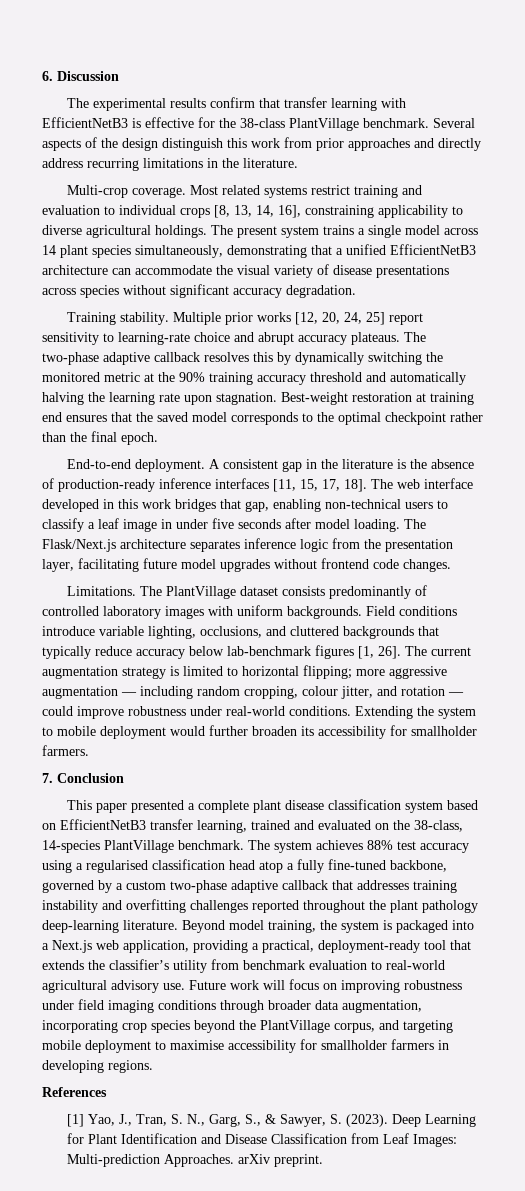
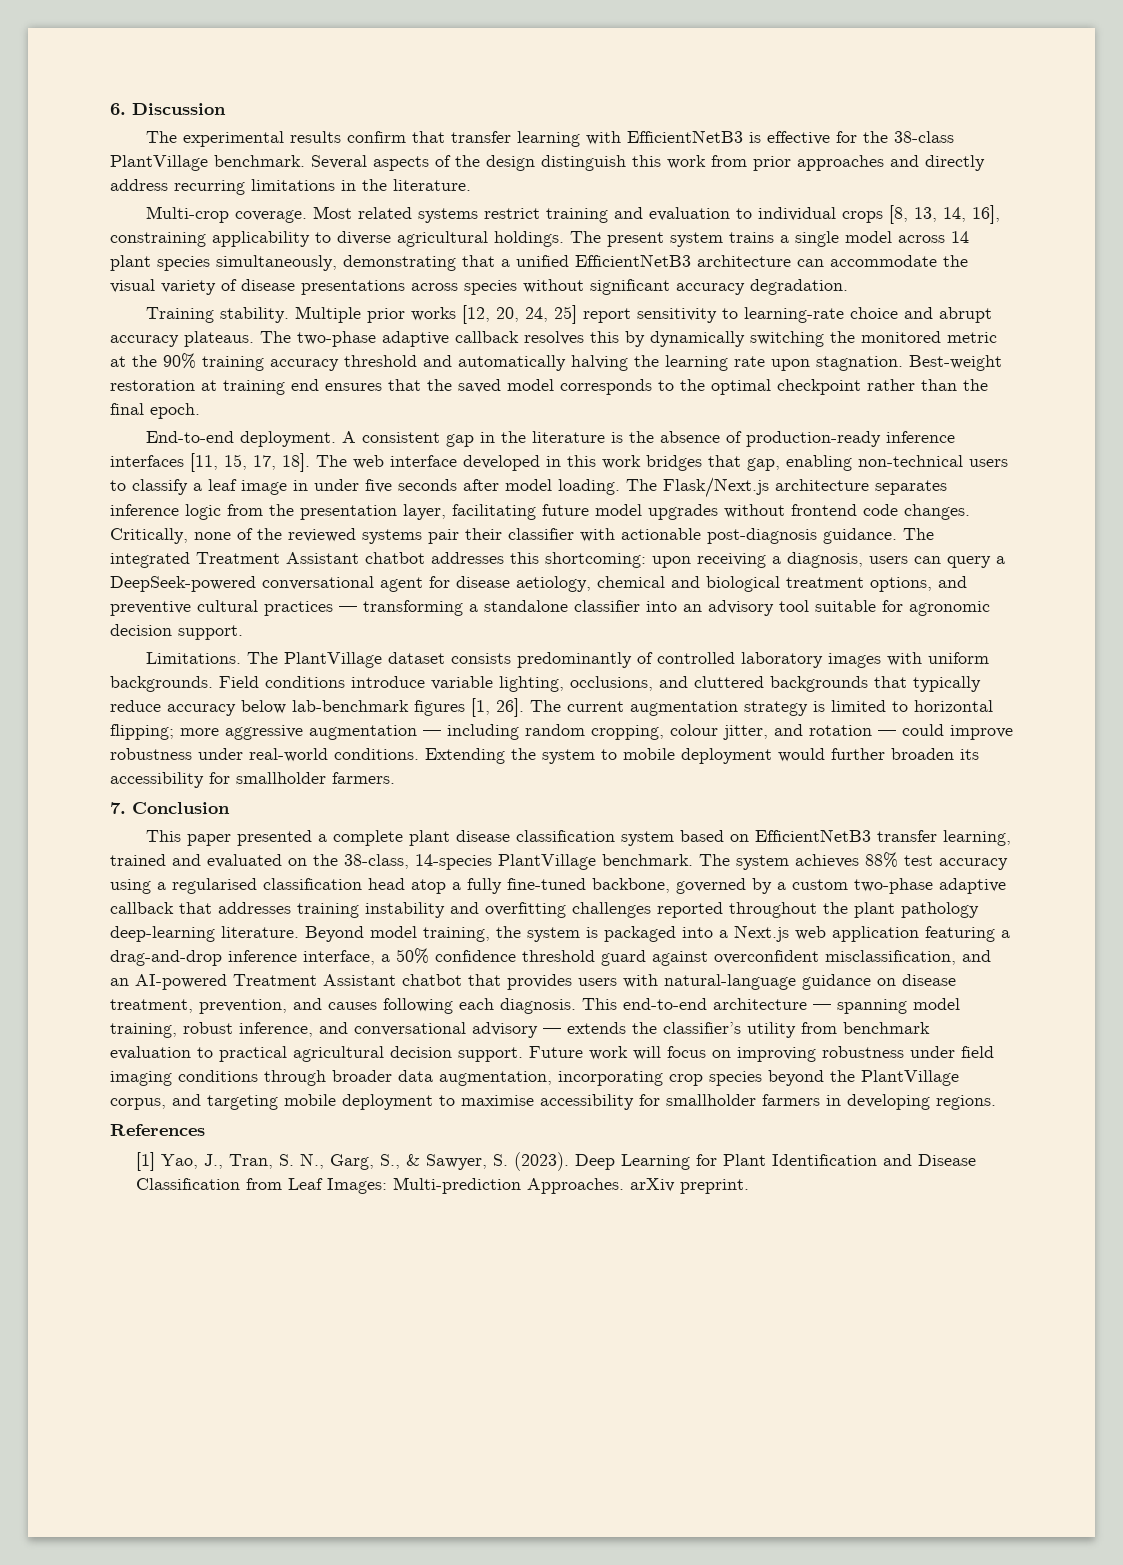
(451, 565) none -> [110,528,934,544] [110,552,1005,568] [110,576,967,592] [110,600,990,616] [110,624,243,640] Critically, none of the reviewed systems pair their classifier with actionable post-diagnosis guidance. The integrated Treatment Assistant chatbot addresses this shortcoming: upon receiving a diagnosis, users can query a DeepSeek-powered conversational agent for disease aetiology, chemical and biological treatment options, and preventive cultural practices — transforming a standalone classifier into an advisory tool suitable for agronomic decision support.
[123,940,471,953] application, providing a practical, deployment-ready tool that -> [832,926,1010,942] [110,948,991,966] [110,974,956,990] [110,998,960,1014] [110,1022,561,1038] application featuring a drag-and-drop inference interface, a 50% confidence threshold guard against overconfident misclassification, and an AI-powered Treatment Assistant chatbot that provides users with natural-language guidance on disease treatment, prevention, and causes following each diagnosis. This end-to-end architecture — spanning model training, robust inference, and conversational advisory —
[386,960,445,970] [42,980,185,993] real-world agricultural advisory use. -> [219,1046,523,1062] practical agricultural decision support.

